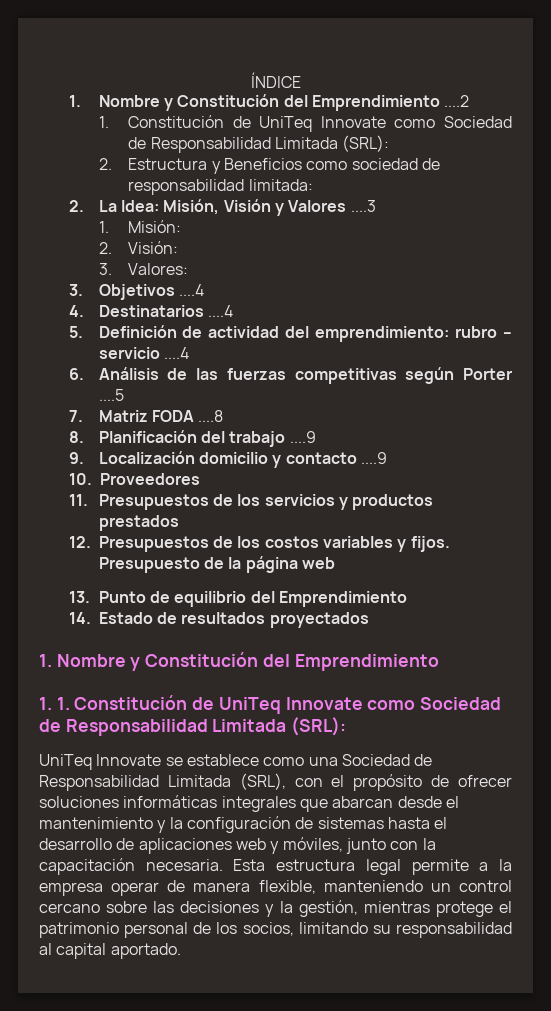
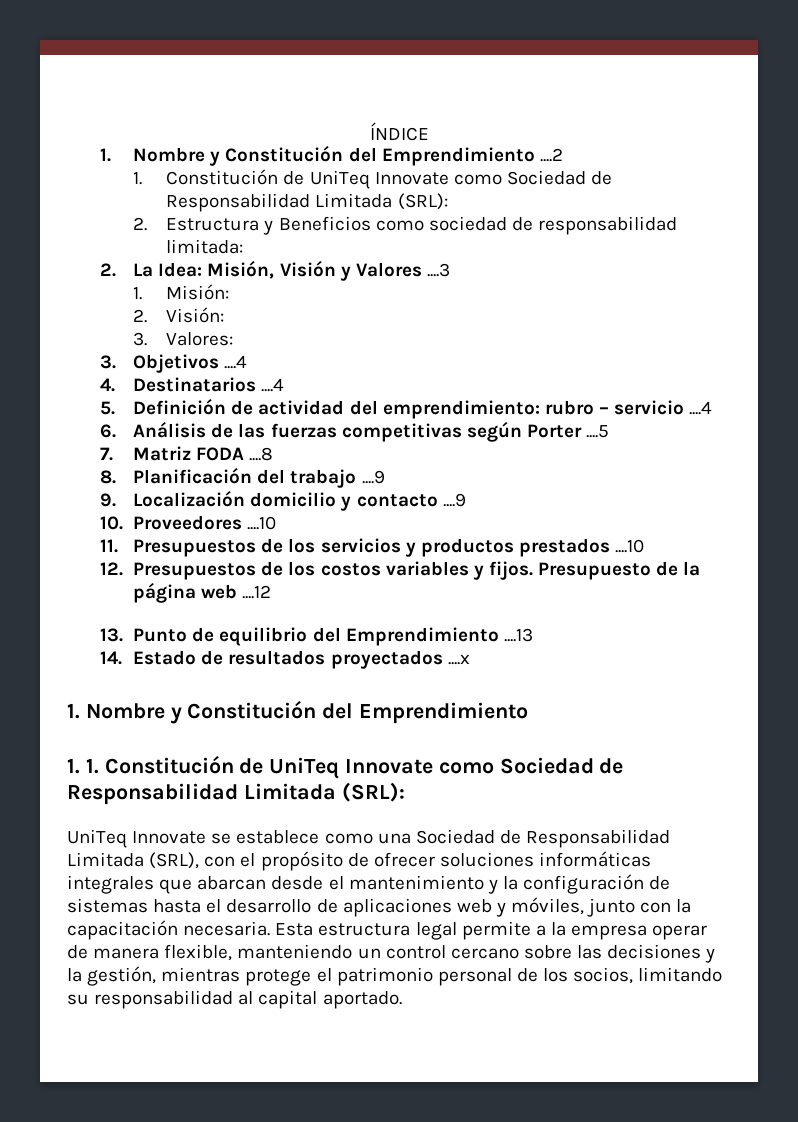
(200, 479) none -> [247,516,277,530] ....10
(179, 523) none -> [615,539,645,553] ....10
(336, 563) none -> [242,585,272,599] ....12
(407, 599) none -> [503,628,533,642] ....13
(369, 620) none -> [447,654,470,665] ....x

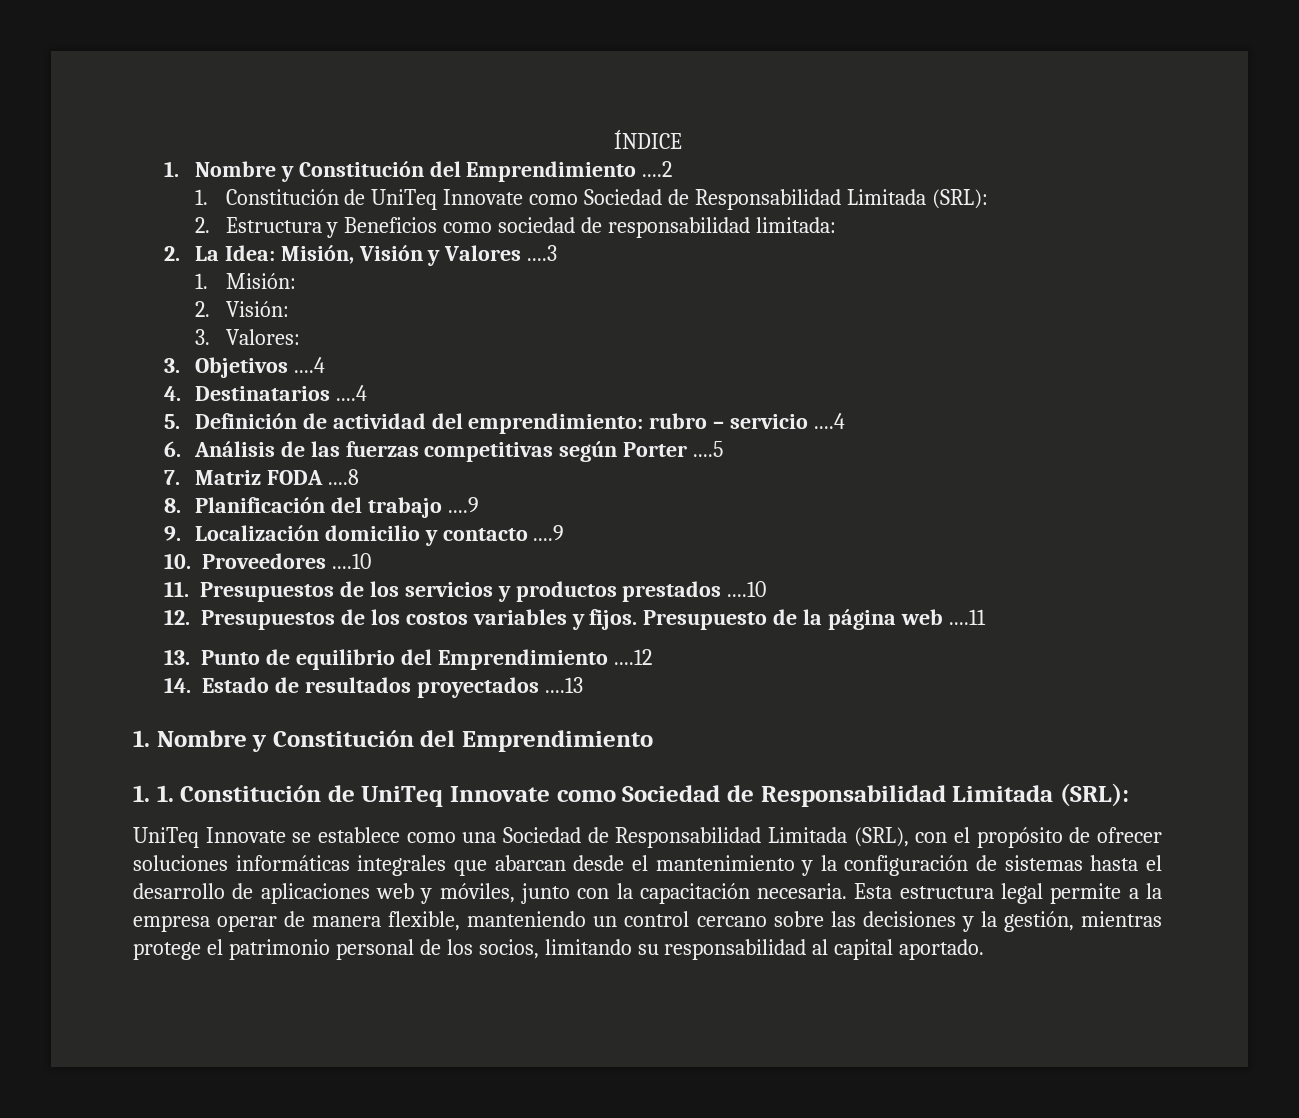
[242,585,272,599] ....12 -> [949,609,987,625] ....11
[503,628,533,642] ....13 -> [613,649,652,665] ....12
[447,654,470,665] ....x -> [544,677,583,693] ....13

